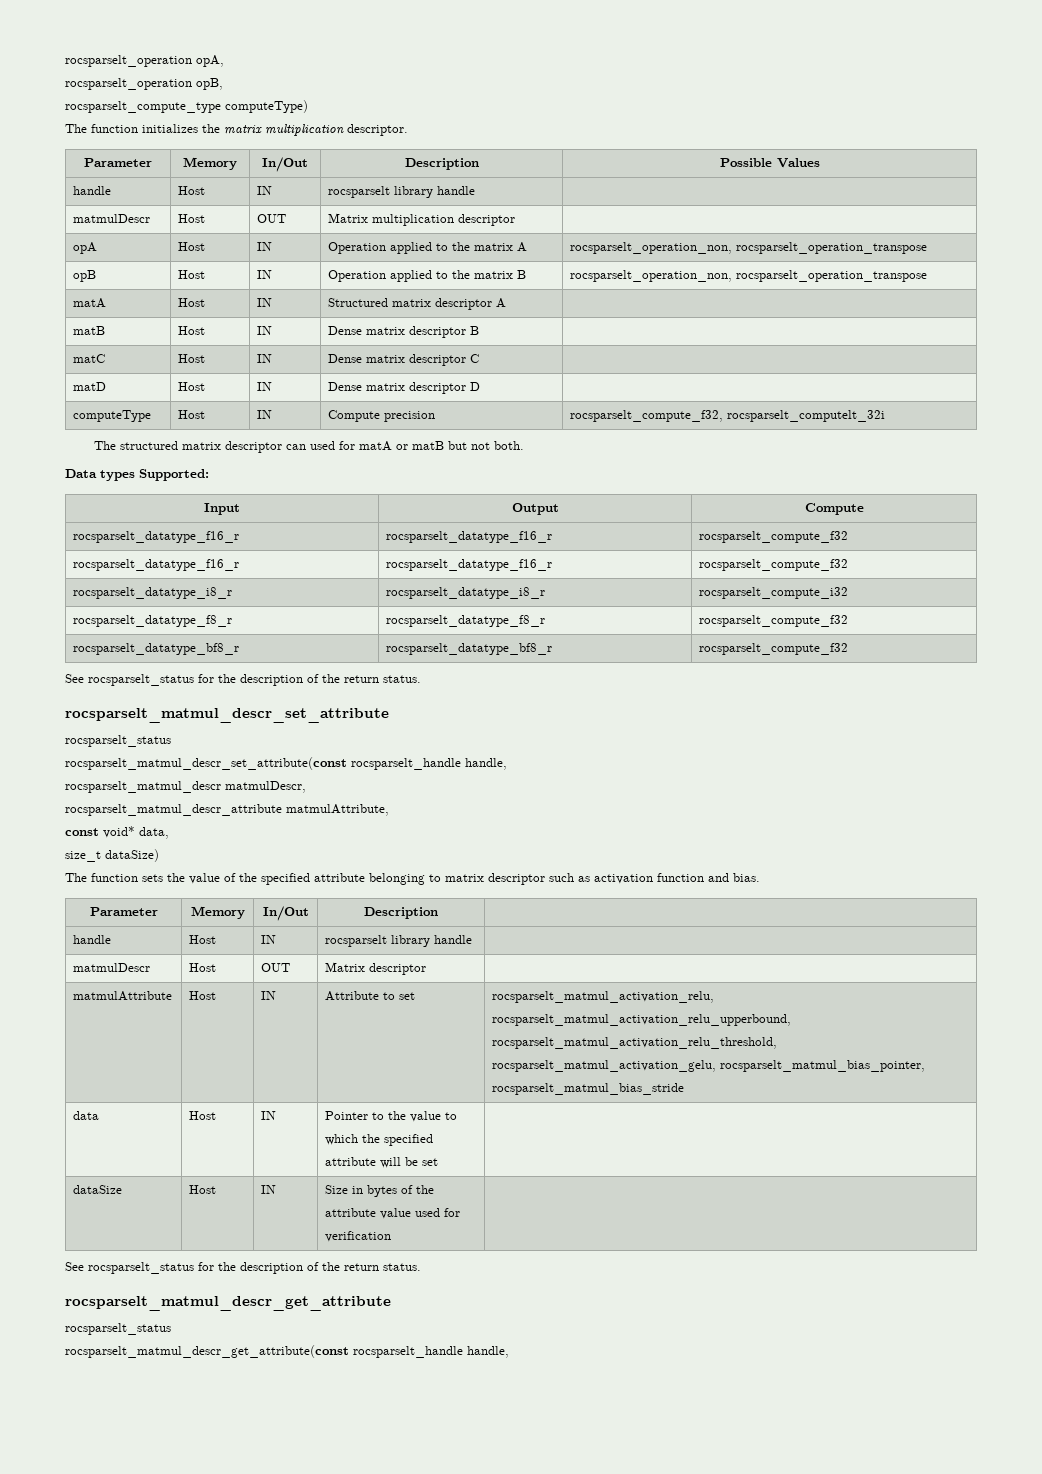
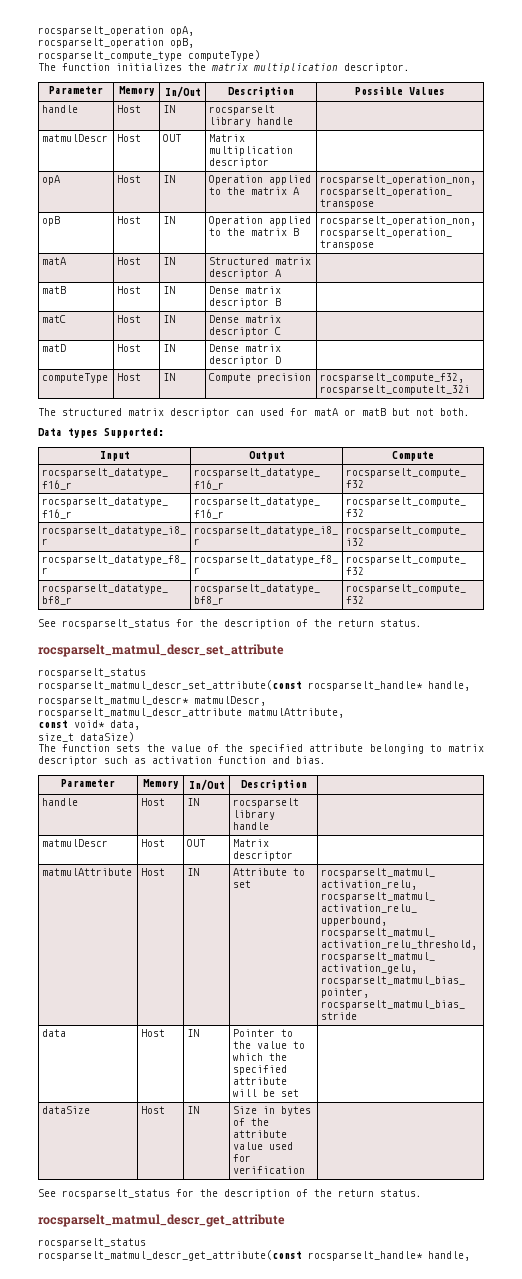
[351,758,461,770] rocsparselt_handle -> [308,681,423,691] rocsparselt_handle*
[65,781,221,793] rocsparselt_matmul_descr -> [38,696,189,706] rocsparselt_matmul_descr*
[353,1346,463,1358] rocsparselt_handle -> [308,1251,423,1261] rocsparselt_handle*

